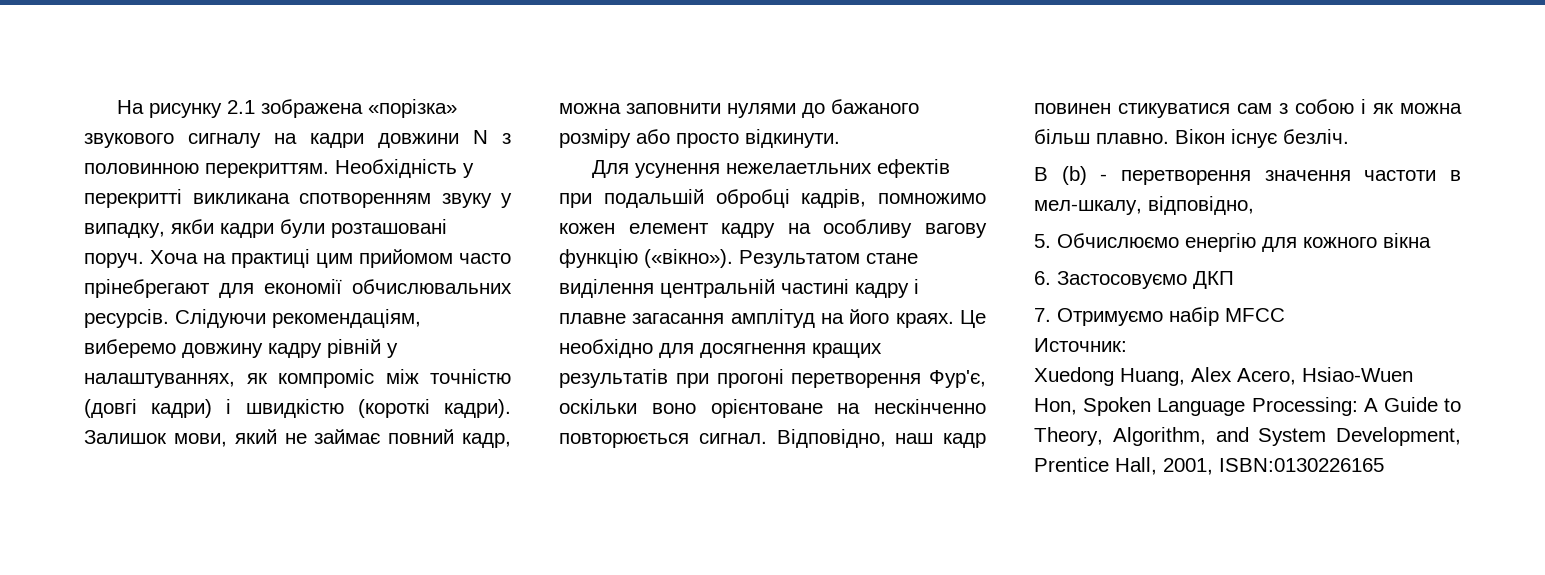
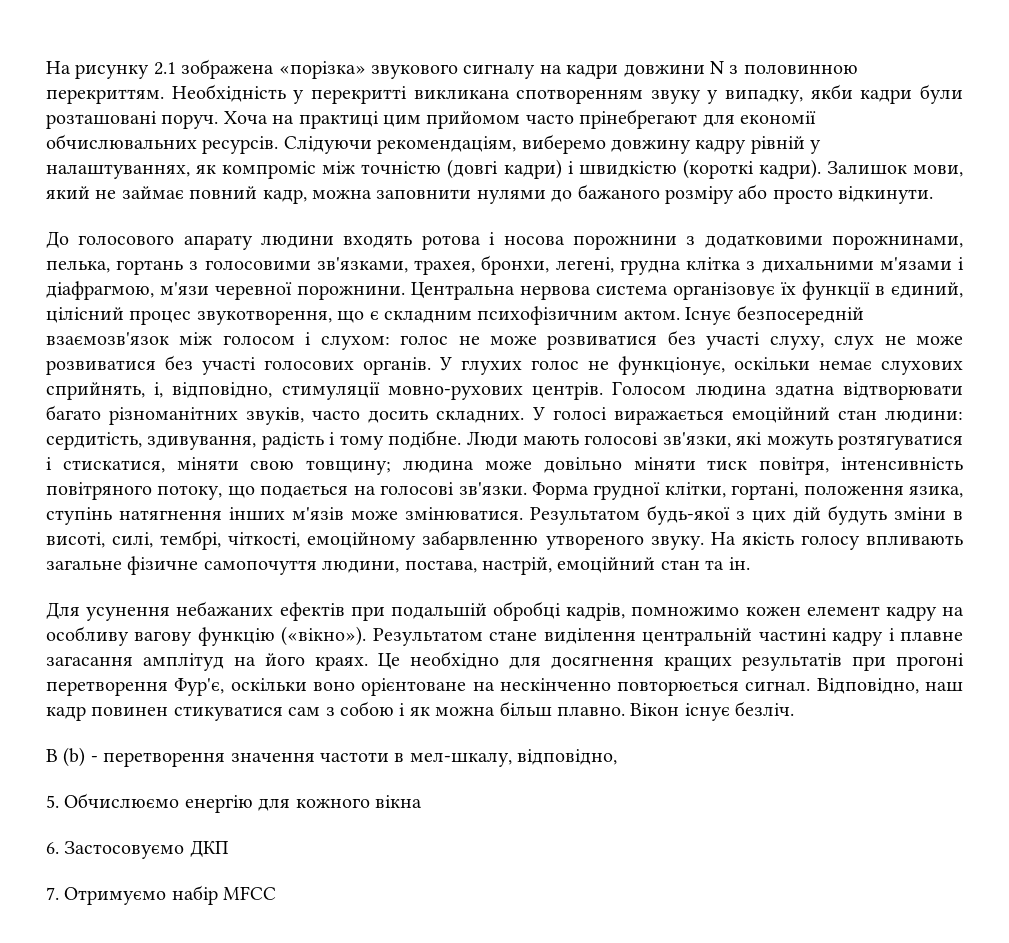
(840, 138) none -> [46,231,963,250] [46,255,965,275] [46,281,963,300] [46,305,864,325] [46,330,964,350] [46,355,963,375] [46,381,963,400] [46,405,964,425] [46,430,963,450] [46,457,963,475] [46,482,963,500] [46,505,963,525] [46,530,964,550] [46,556,750,575] // До голосового апарату людини входять ротова і носова порожнини з додатковими порожнинами, пелька, гортань з голосовими зв'язками, трахея, бронхи, легені, грудна клітка з дихальними м'язами і діафрагмою, м'язи черевної порожнини. Центральна нервова система організовує їх функції в єдиний, цілісний процес звукотворення, що є складним психофізичним актом. Існує безпосередній взаємозв'язок між голосом і слухом: голос не може розвиватися без участі слуху, слух не може розвиватися без участі голосових органів. У глухих голос не функціонує, оскільки немає слухових сприйнять, і, відповідно, стимуляції мовно-рухових центрів. Голосом людина здатна відтворювати багато різноманітних звуків, часто досить складних. У голосі виражається емоційний стан людини: сердитість, здивування, радість і тому подібне. Люди мають голосові зв'язки, які можуть розтягуватися і стискатися, міняти свою товщину; людина може довільно міняти тиск повітря, інтенсивність повітряного потоку, що подається на голосові зв'язки. Форма грудної клітки, гортані, положення язика, ступінь натягнення інших м'язів може змінюватися. Результатом будь-якої з цих дій будуть зміни в висоті, силі, тембрі, чіткості, емоційному забарвленню утвореного звуку. На якість голосу впливають загальне фізичне самопочуття людини, постава, настрій, емоційний стан та ін.
[726,163,873,174] нежелаетльних -> [176,601,274,616] небажаних
[1034,338,1127,352] [1034,367,1413,386] [1034,397,1461,416] [1034,427,1461,446] [1034,457,1384,475] // Источник: // Xuedong Huang, Alex Acero, Hsiao-Wuen Hon, Spoken Language Processing: A Guide to Theory, Algorithm, and System Development, Prentice Hall, 2001, ISBN:0130226165 -> (277, 893) none

